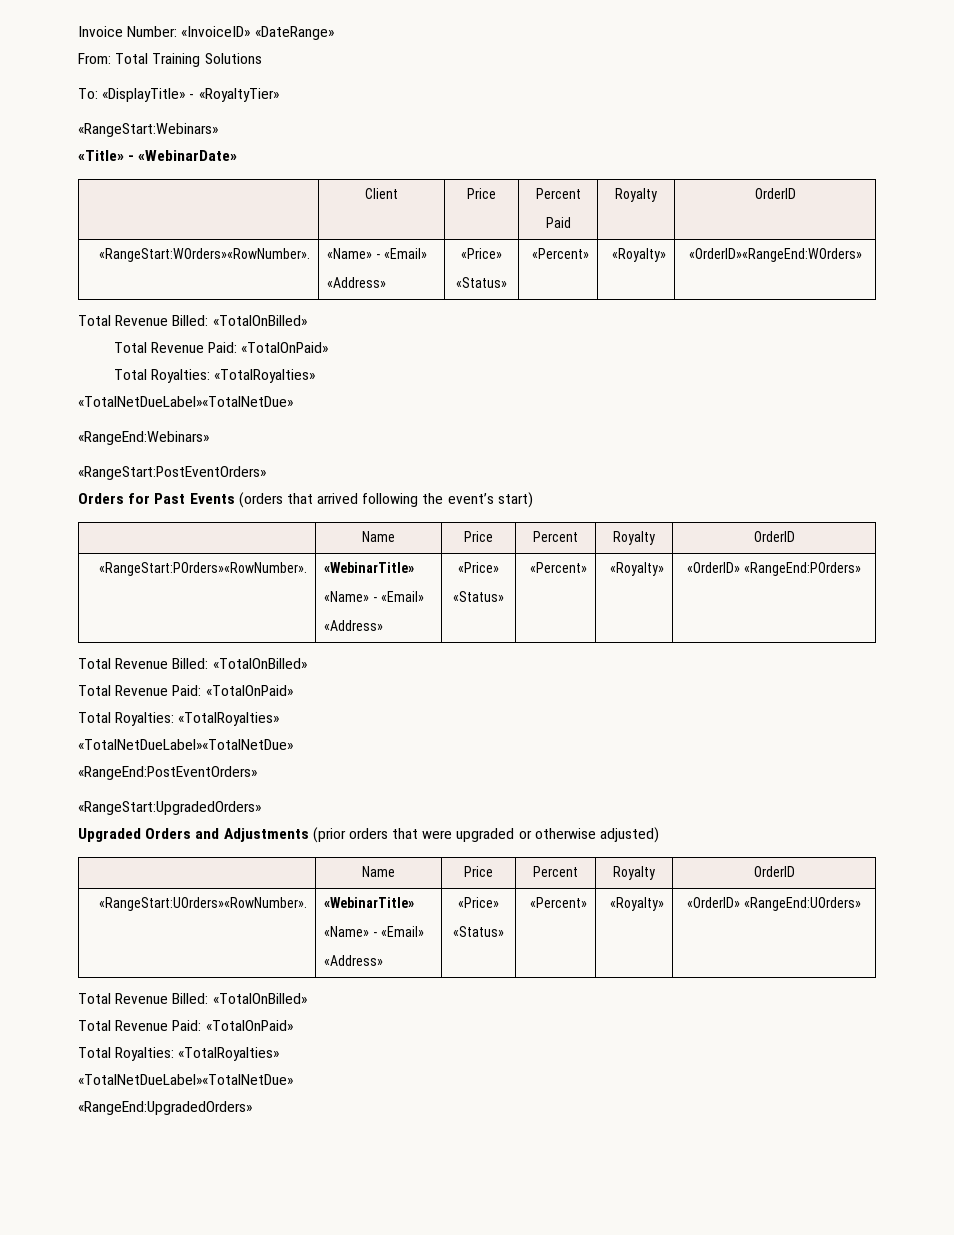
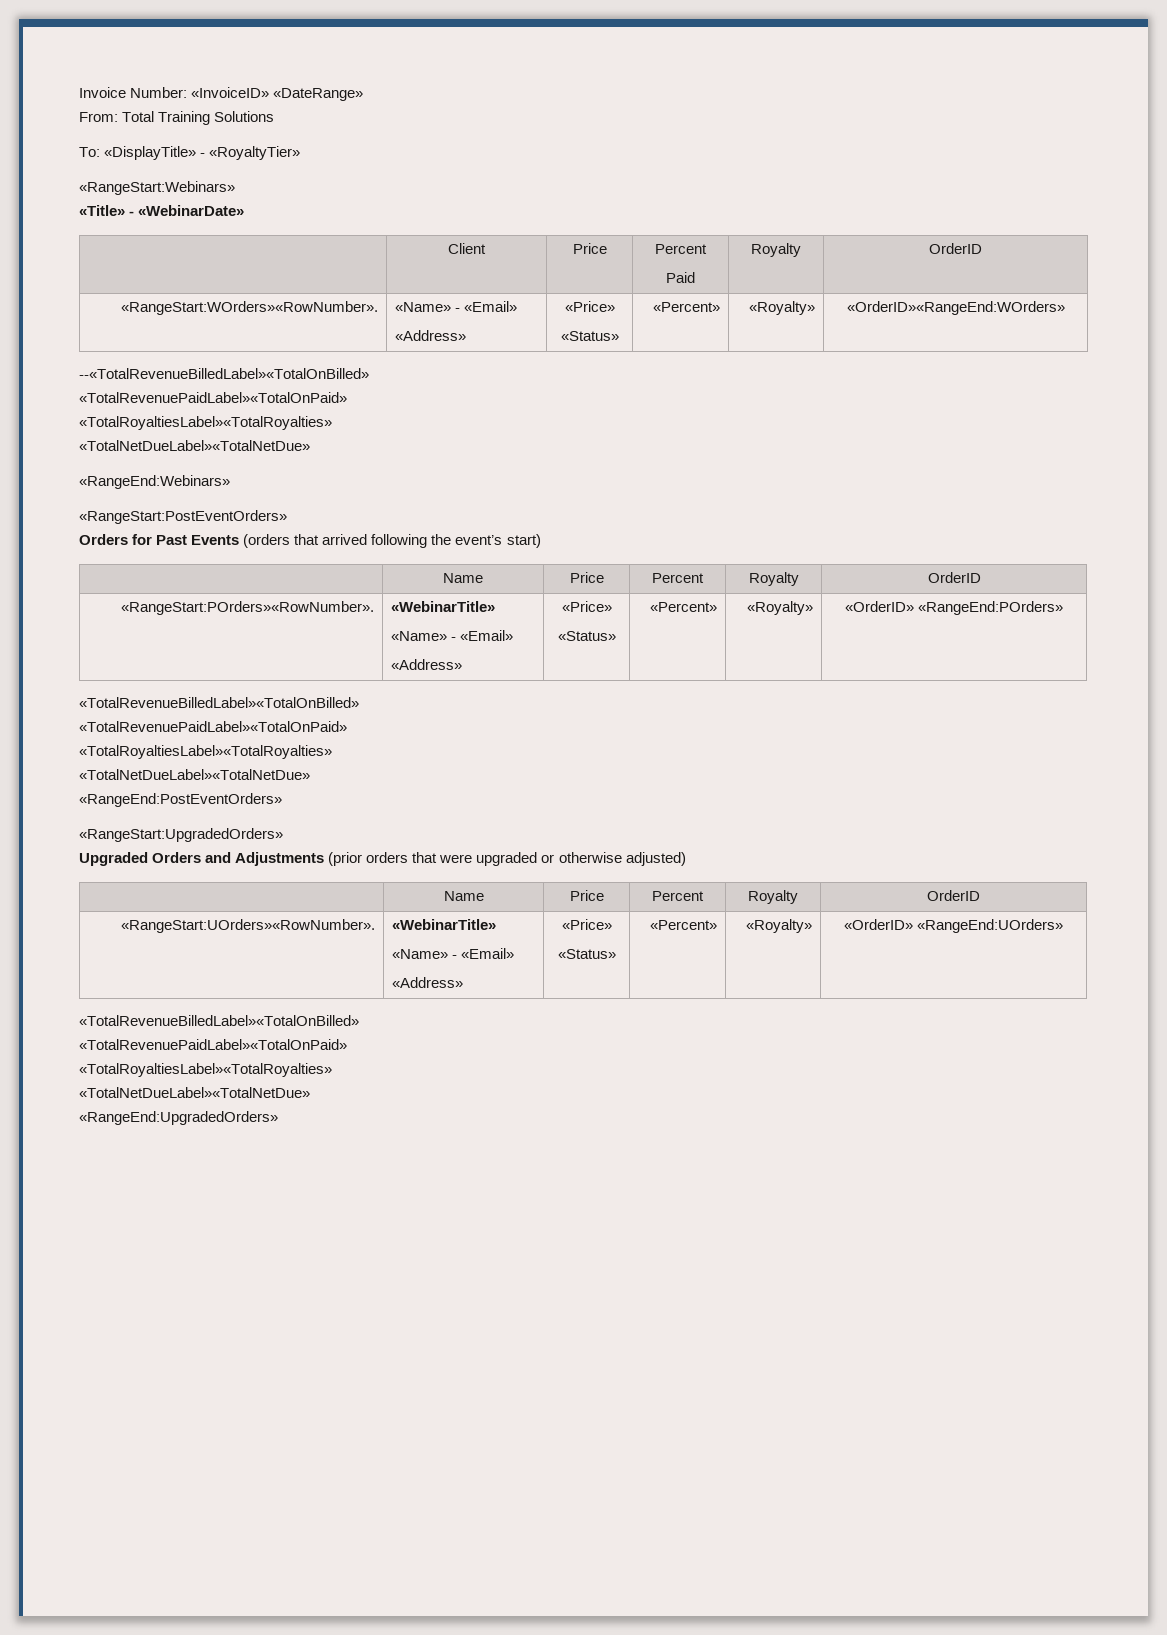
[78,315,307,326] [113,342,329,353] [113,369,316,383] Total Revenue Billed: «TotalOnBilled» // Total Revenue Paid: «TotalOnPaid» // Total Royalties: «TotalRoyalties» -> [79,368,369,379] [79,392,347,403] [79,416,332,430] --«TotalRevenueBilledLabel»«TotalOnBilled» // «TotalRevenuePaidLabel»«TotalOnPaid» // «TotalRoyaltiesLabel»«TotalRoyalties»
[78,658,307,669] [78,685,293,696] [78,712,280,726] Total Revenue Billed: «TotalOnBilled» // Total Revenue Paid: «TotalOnPaid» // Total Royalties: «TotalRoyalties» -> [79,697,359,708] [79,721,347,732] [79,745,332,759] «TotalRevenueBilledLabel»«TotalOnBilled» // «TotalRevenuePaidLabel»«TotalOnPaid» // «TotalRoyaltiesLabel»«TotalRoyalties»
[78,993,307,1004] [78,1020,293,1031] [78,1047,280,1061] Total Revenue Billed: «TotalOnBilled» // Total Revenue Paid: «TotalOnPaid» // Total Royalties: «TotalRoyalties» -> [79,1015,359,1026] [79,1039,347,1050] [79,1063,332,1077] «TotalRevenueBilledLabel»«TotalOnBilled» // «TotalRevenuePaidLabel»«TotalOnPaid» // «TotalRoyaltiesLabel»«TotalRoyalties»

